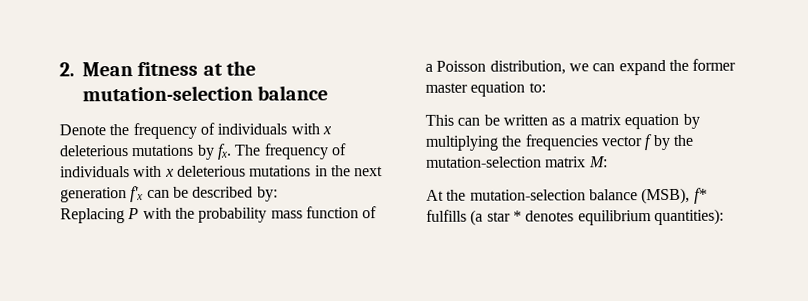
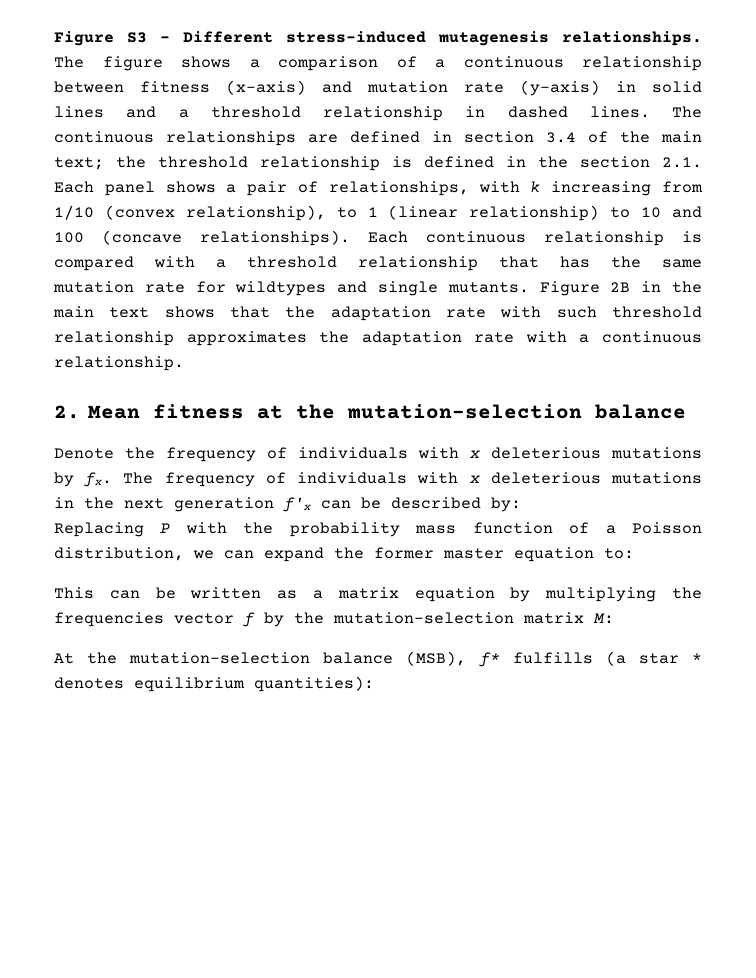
(59, 69) none -> [54,31,702,46] [54,56,702,71] [54,80,702,96] [54,106,702,121] [54,131,702,146] [54,156,702,171] [54,181,703,196] [54,205,703,221] [54,230,702,246] [54,256,702,271] [53,281,702,296] [53,306,702,321] [54,331,702,346] [54,356,184,371] Figure S3 – Different stress-induced mutagenesis relationships. The figure shows a comparison of a continuous relationship between fitness (x-axis) and mutation rate (y-axis) in solid lines and a threshold relationship in dashed lines. The continuous relationships are defined in section 3.4 of the main text; the threshold relationship is defined in the section 2.1. Each panel shows a pair of relationships, with k increasing from 1/10 (convex relationship), to 1 (linear relationship) to 10 and 100 (concave relationships). Each continuous relationship is compared with a threshold relationship that has the same mutation rate for wildtypes and single mutants. Figure 2B in the main text shows that the adaptation rate with such threshold relationship approximates the adaptation rate with a continuous relationship. //

